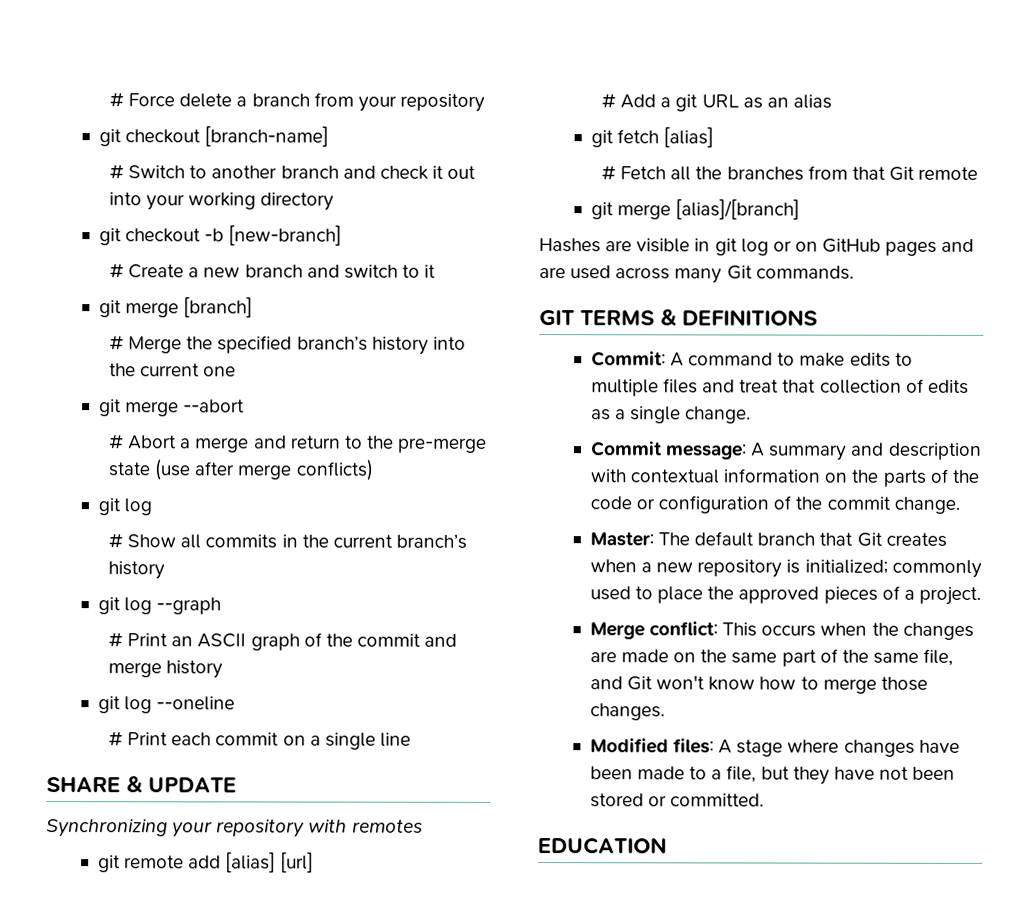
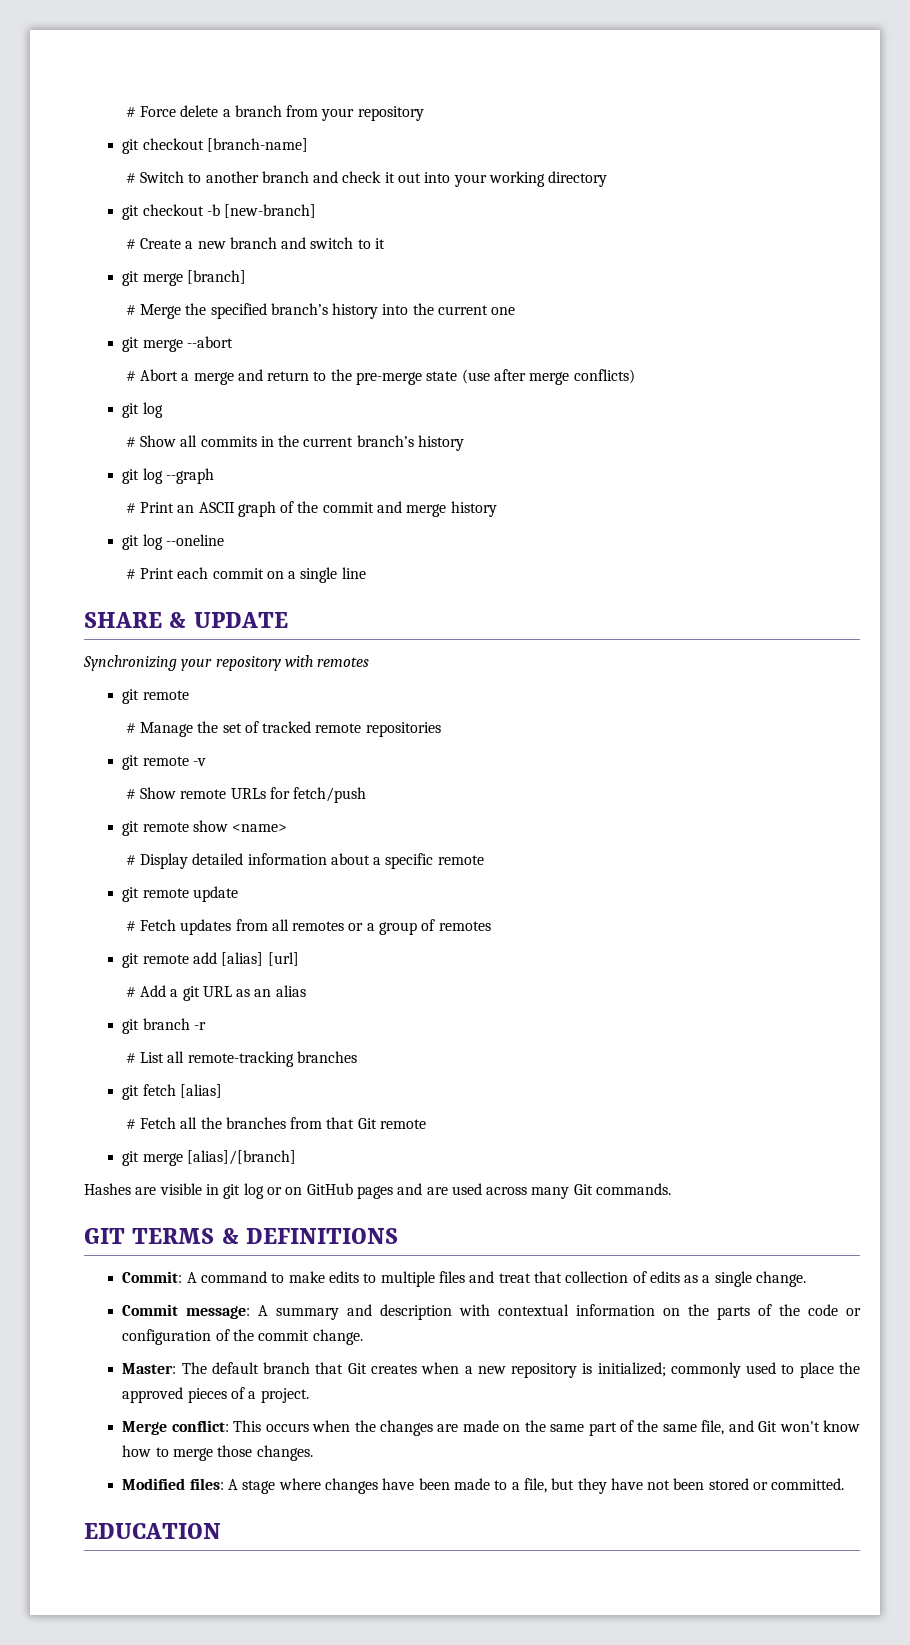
(185, 862) none -> [125,721,441,737] [122,755,207,770] [125,787,367,803] [122,820,288,836] [125,853,484,869] [122,886,239,902] [125,919,491,935] [122,953,189,968] // # Manage the set of tracked remote repositories // git remote -v // # Show remote URLs for fetch/push // git remote show <name> // # Display detailed information about a specific remote // git remote update // # Fetch updates from all remotes or a group of remotes // git remote
(832, 101) none -> [122,1018,207,1034] [125,1051,357,1067] // git branch -r // # List all remote-tracking branches

